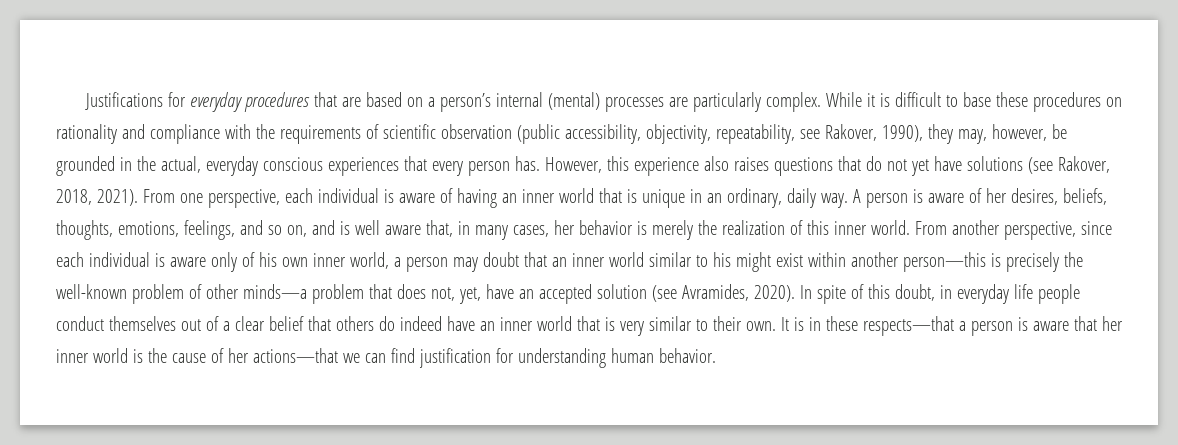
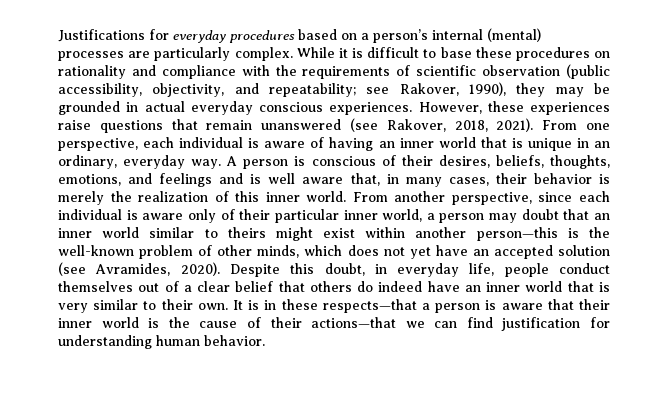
[314,92,362,107] that are -> (295, 36) none
[715,124,795,144] repeatability, -> [234,83,356,97] and repeatability;
[957,124,1047,144] may, however, -> [555,87,584,97] may
[136,156,1023,176] the actual, everyday conscious experiences that every person has. However, this experience also raises questions that do not yet have solutions -> [144,101,610,115] [58,119,342,133] actual everyday conscious experiences. However, these experiences raise questions that remain unanswered
[786,188,816,208] daily -> [123,155,186,169] everyday
[927,188,1007,203] aware of her -> [311,155,433,166] conscious of their
[183,220,307,240] feelings, and so on, -> [128,173,213,187] and feelings
[553,220,575,235] her -> [495,173,527,184] their
[258,252,308,267] his own -> [239,209,339,223] their particular
[712,252,731,267] his -> [227,227,266,238] theirs
[1005,252,1059,272] precisely -> (579, 233) none
[242,284,481,304] minds—a problem that does not, yet, -> [257,245,431,259] minds, which does not yet
[799,284,864,304] In spite of -> [229,264,280,277] Despite
[1013,284,1033,299] life -> [469,263,495,276] life,
[1101,316,1123,331] her -> [579,299,610,310] their
[227,348,249,363] her -> [270,317,302,328] their

